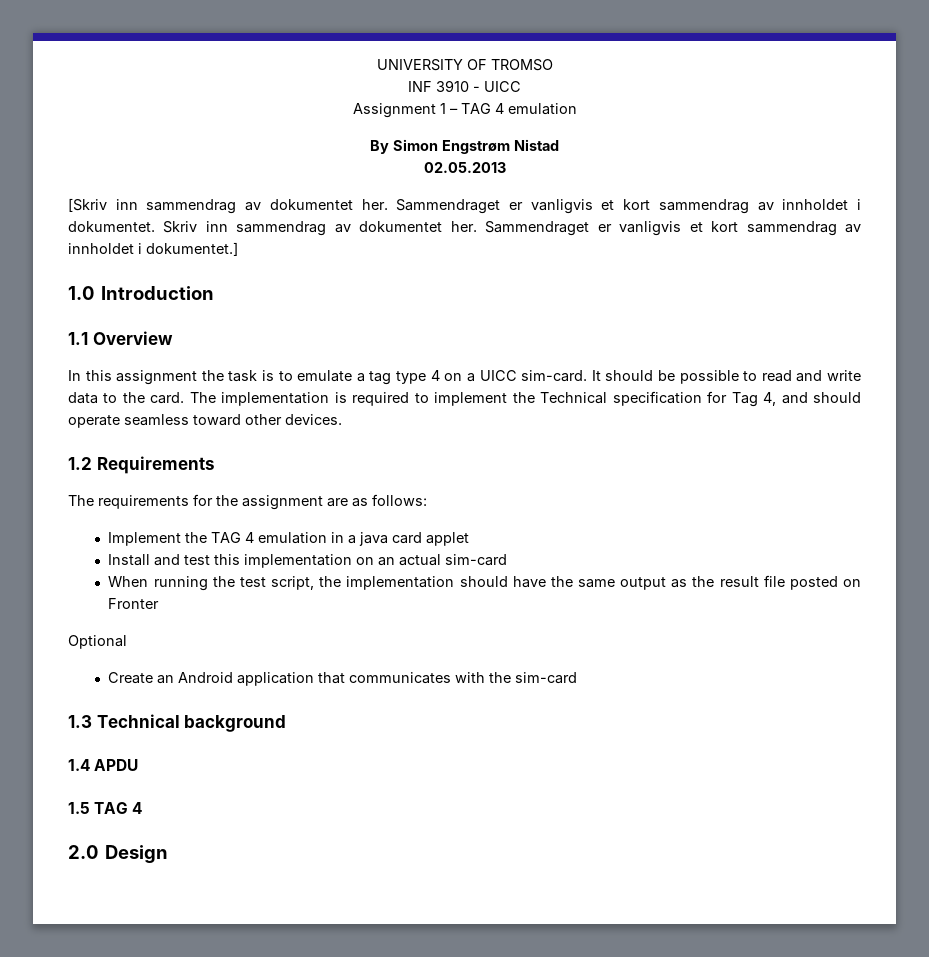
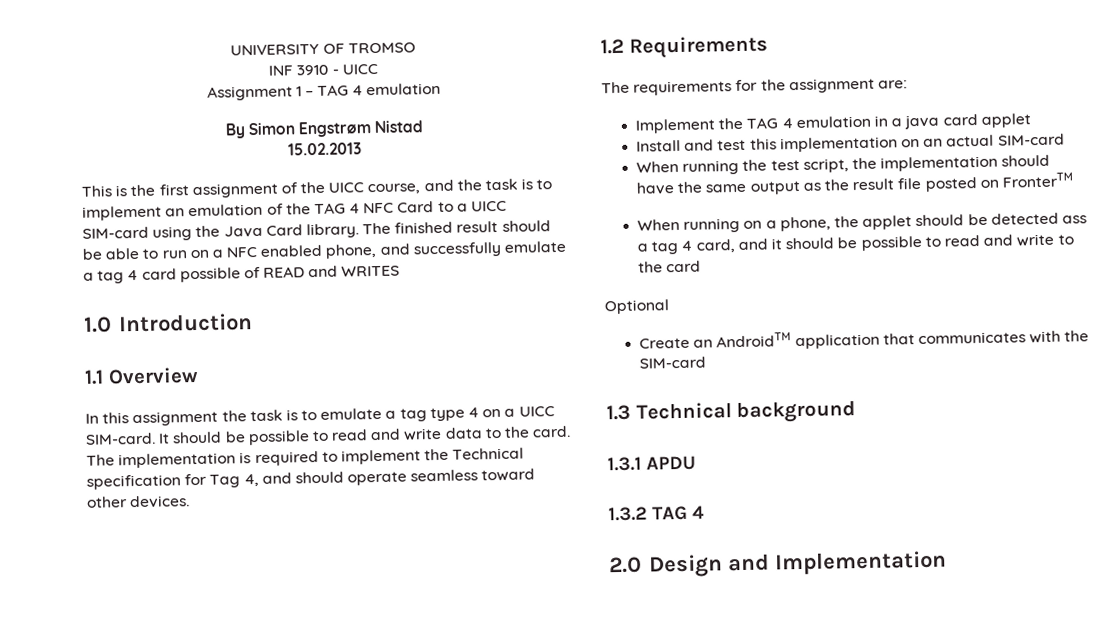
[423,162,506,173] [68,198,861,214] [68,221,861,236] [68,242,238,256] 02.05.2013 // [Skriv inn sammendrag av dokumentet her. Sammendraget er vanligvis et kort sammendrag av innholdet i dokumentet. Skriv inn sammendrag av dokumentet her. Sammendraget er vanligvis et kort sammendrag av innholdet i dokumentet.] -> [288,142,362,156] [81,178,553,199] [82,200,508,221] [82,220,551,241] [82,240,567,260] [83,265,401,284] 15.02.2013 // This is the first assignment of the UICC course, and the task is to implement an emulation of the TAG 4 NFC Card to a UICC SIM-card using the Java Card library. The finished result should be able to run on a NFC enabled phone, and successfully emulate a tag 4 card possible of READ and WRITES
[521,370,588,382] sim-card. -> [85,432,156,445] SIM-card.
[327,494,427,507] are as follows: -> [877,80,908,89] are:
[445,554,508,566] sim-card -> [997,133,1065,146] SIM-card
[108,598,160,609] Fronter -> [1001,172,1073,188] [637,212,1087,233] [637,233,1074,255] [638,260,702,273] FronterTM // When running on a phone, the applet should be detected ass a tag 4 card, and it should be possible to read and write to the card
[178,672,234,683] Android -> [716,332,792,348] AndroidTM
[515,672,578,684] sim-card -> [639,356,707,369] SIM-card
[68,759,90,771] 1.4 -> [607,456,642,472] 1.3.1
[68,802,90,814] 1.5 -> [608,506,648,522] 1.3.2
(169, 854) none -> [727,550,947,576] and Implementation

